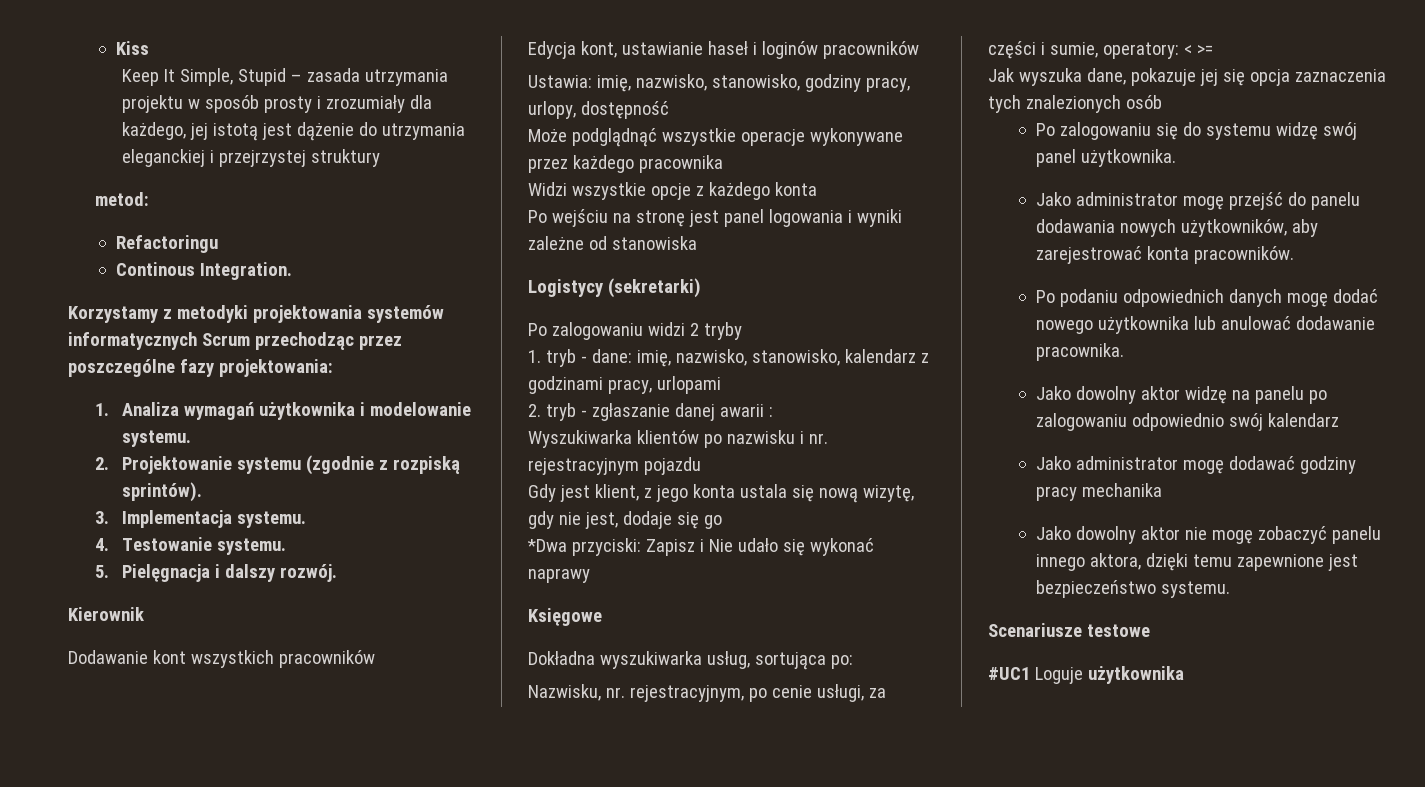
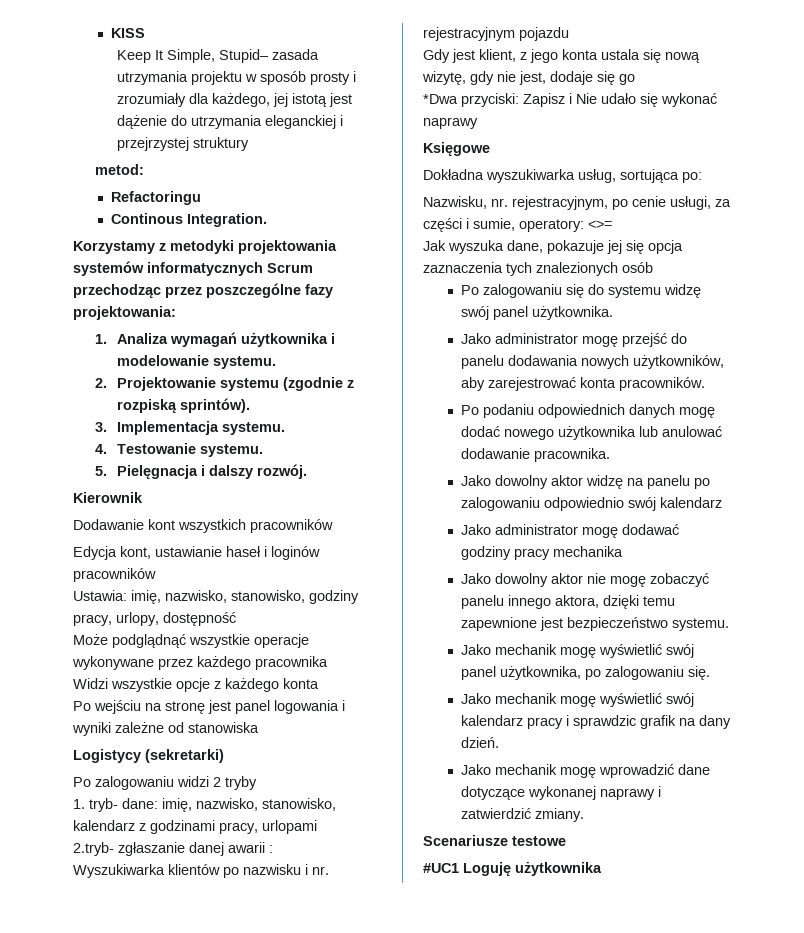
[115,41,149,55] Kiss -> [110,28,145,38] KISS
[238,68,303,86] Stupid – -> [218,49,269,63] Stupid–
[545,349,587,367] tryb - -> [89,798,118,812] tryb-
[528,403,587,421] 2. tryb - -> [73,842,114,856] 2.tryb-
[1183,45,1213,55] < >= -> [588,220,612,229] <>=
(1230, 589) none -> [460,644,694,658] [460,666,710,680] [460,693,694,707] [460,715,731,729] [460,737,499,748] [460,764,710,778] [460,786,661,800] [460,808,584,822] // Jako mechanik mogę wyświetlić swój panel użytkownika, po zalogowaniu się. // Jako mechanik mogę wyświetlić swój kalendarz pracy i sprawdzic grafik na dany dzień. // Jako mechanik mogę wprowadzić dane dotyczące wykonanej naprawy i zatwierdzić zmiany.
[1034,667,1083,684] Loguje -> [463,862,511,877] Loguję

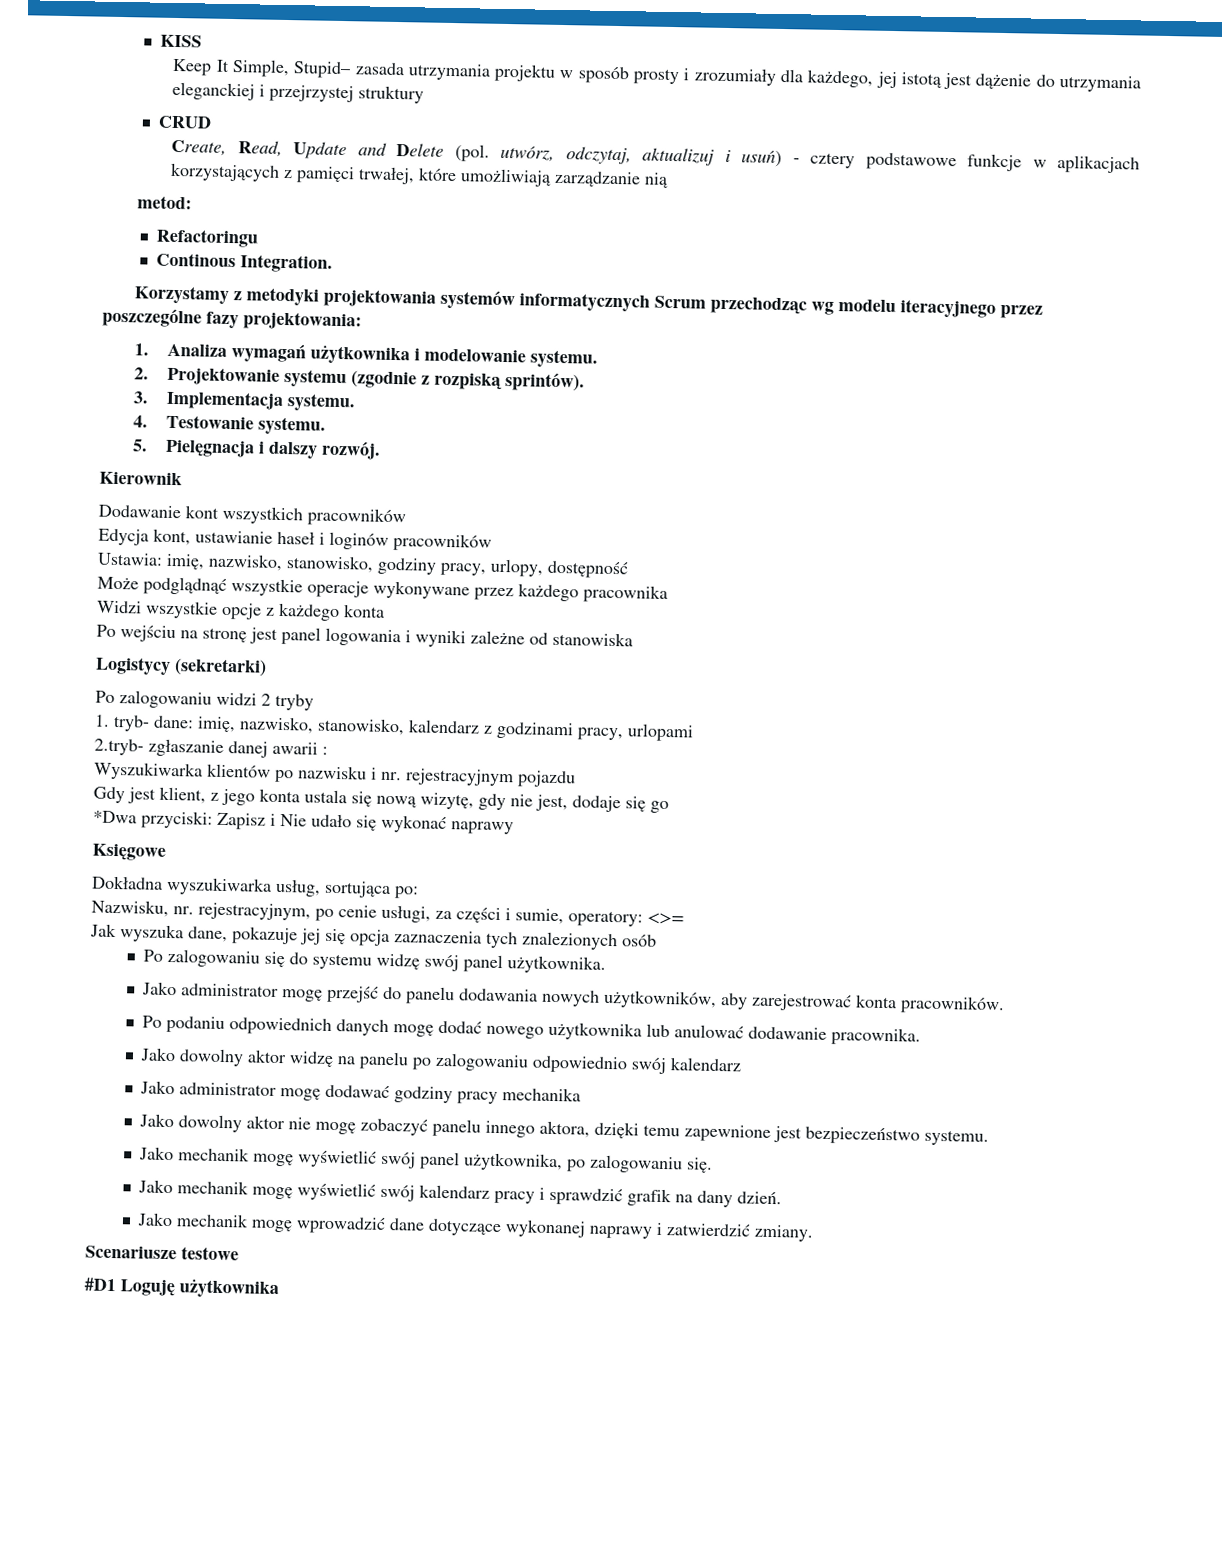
(249, 144) none -> [157,115,212,129] [171,139,1141,174] [170,162,670,188] // CRUD // Create, Read, Update and Delete (pol. utwórz, odczytaj, aktualizuj i usuń) - cztery podstawowe funkcje w aplikacjach korzystających z pamięci trwałej, które umożliwiają zarządzanie nią
(161, 291) none -> [810,299,996,318] wg modelu iteracyjnego
[572,715,636,729] sprawdzic -> [548,1187,623,1206] sprawdzić
[423,863,459,873] #UC1 -> [84,1277,116,1292] #D1

